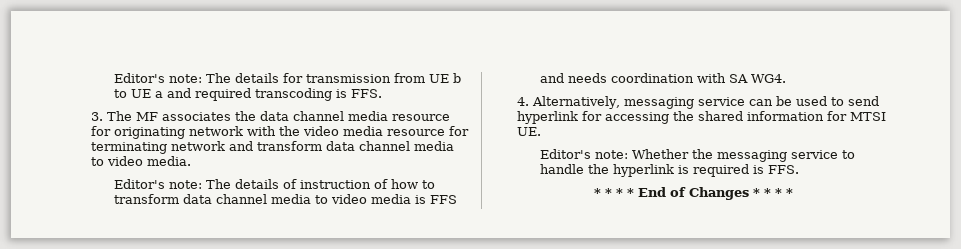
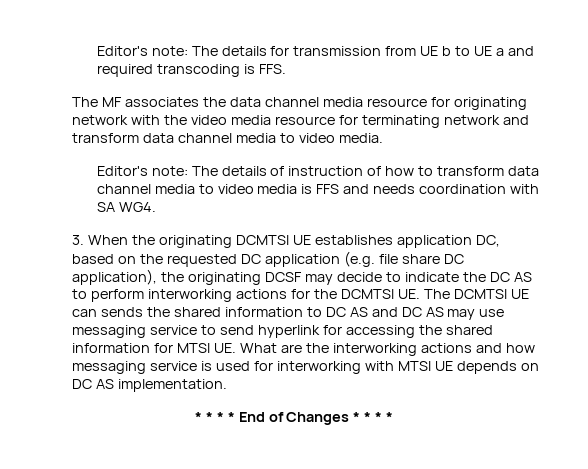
[90,112,103,121] 3. -> (286, 69) none
[516,96,827,109] 4. Alternatively, messaging service can be used -> [72,235,500,248] [72,251,464,267] [72,269,532,285] [72,289,529,302] [72,307,505,320] [72,325,198,338] 3. When the originating DCMTSI UE establishes application DC, based on the requested DC application (e.g. file share DC application), the originating DCSF may decide to indicate the DC AS to perform interworking actions for the DCMTSI UE. The DCMTSI UE can sends the shared information to DC AS and DC AS may use messaging service
[540,149,856,162] [540,164,800,177] // Editor's note: Whether the messaging service to handle the hyperlink is required is FFS. -> [240,343,535,356] [72,361,539,374] [72,379,228,392] What are the interworking actions and how messaging service is used for interworking with MTSI UE depends on DC AS implementation.

